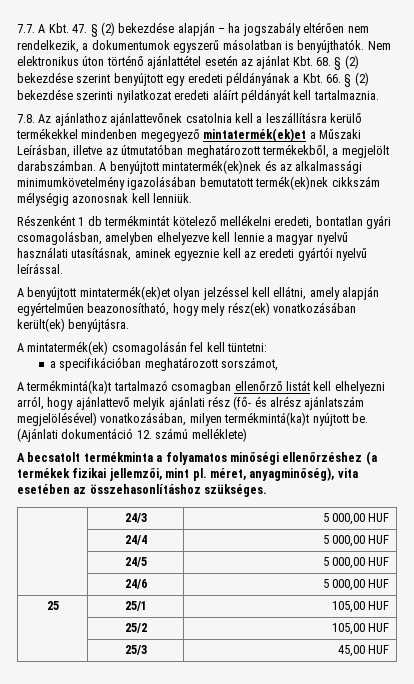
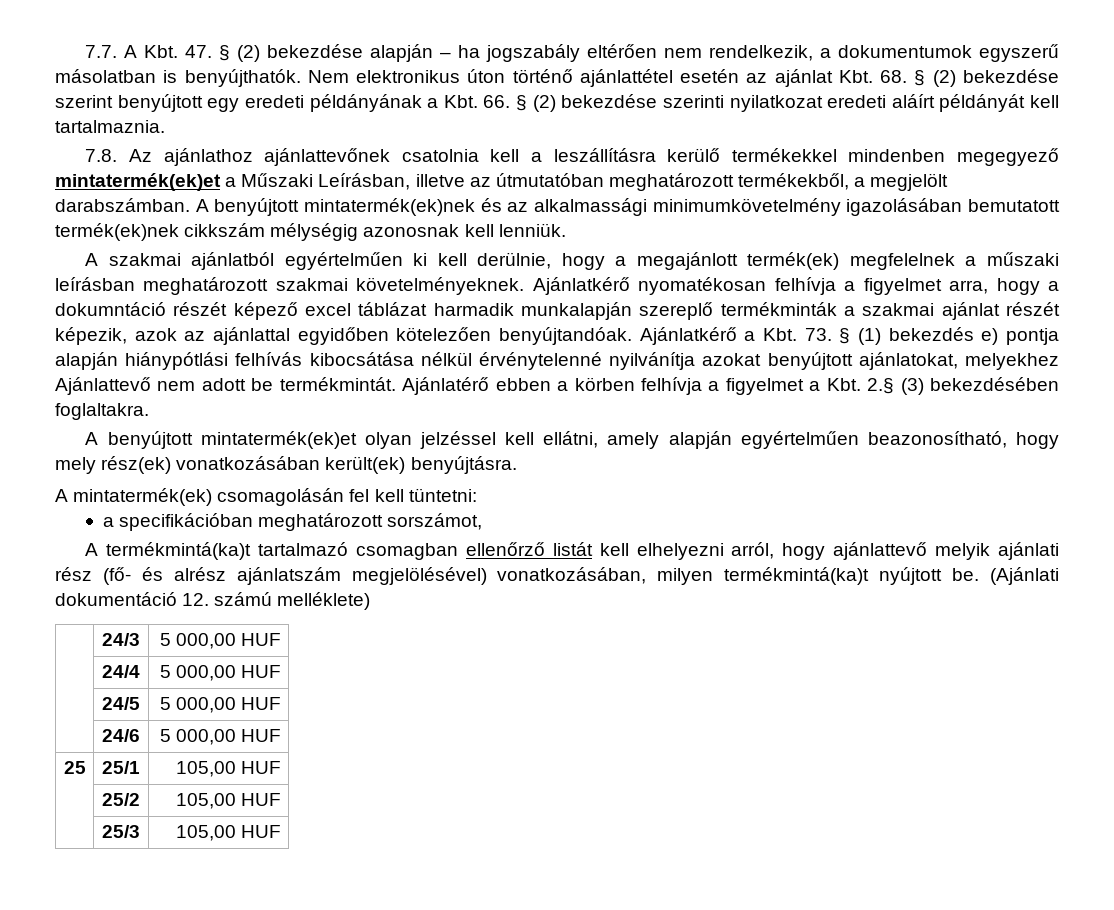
[17,215,391,229] [17,231,348,245] [17,247,367,261] [17,263,63,274] Részenként 1 db termékmintát kötelező mellékelni eredeti, bontatlan gyári csomagolásban, amelyben elhelyezve kell lennie a magyar nyelvű használati utasításnak, aminek egyeznie kell az eredeti gyártói nyelvű leírással. -> [85,252,1059,270] [55,277,1060,295] [55,302,1061,320] [55,327,1059,345] [55,352,1060,370] [55,377,1059,395] [55,403,149,420] A szakmai ajánlatból egyértelműen ki kell derülnie, hogy a megajánlott termék(ek) megfelelnek a műszaki leírásban meghatározott szakmai követelményeknek. Ajánlatkérő nyomatékosan felhívja a figyelmet arra, hogy a dokumntáció részét képező excel táblázat harmadik munkalapján szereplő termékminták a szakmai ajánlat részét képezik, azok az ajánlattal egyidőben kötelezően benyújtandóak. Ajánlatkérő a Kbt. 73. § (1) bekezdés e) pontja alapján hiánypótlási felhívás kibocsátása nélkül érvénytelenné nyilvánítja azokat benyújtott ajánlatokat, melyekhez Ajánlattevő nem adott be termékmintát. Ajánlatérő ebben a körben felhívja a figyelmet a Kbt. 2.§ (3) bekezdésében foglaltakra.
[17,451,377,465] [17,467,358,481] [17,484,268,497] // A becsatolt termékminta a folyamatos minőségi ellenőrzéshez (a termékek fizikai jellemzői, mint pl. méret, anyagminőség), vita esetében az összehasonlításhoz szükséges. -> (371, 601) none
[337,645,365,657] 45,00 -> [176,825,237,841] 105,00

